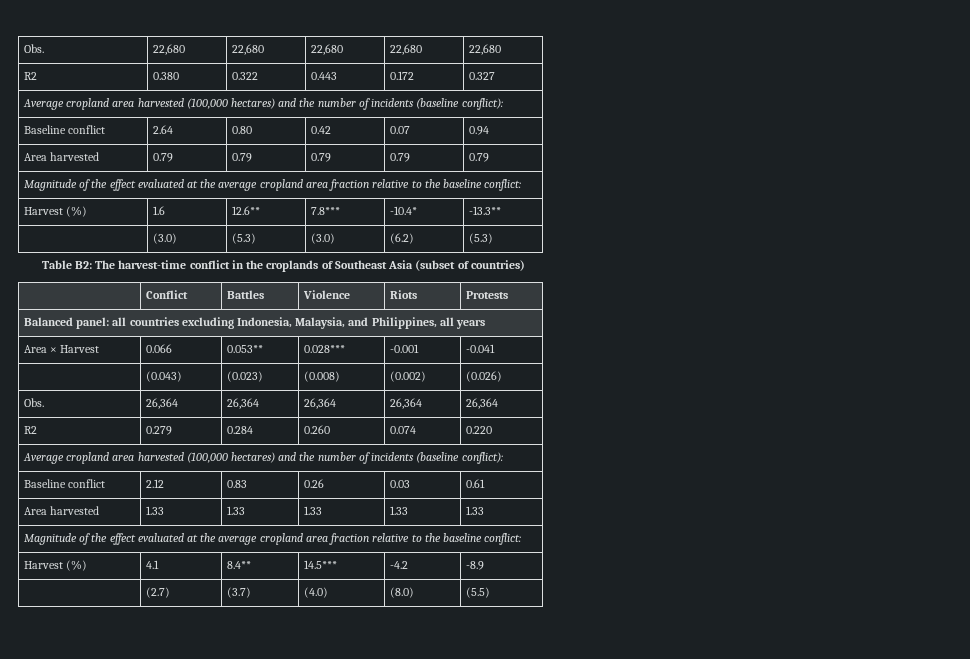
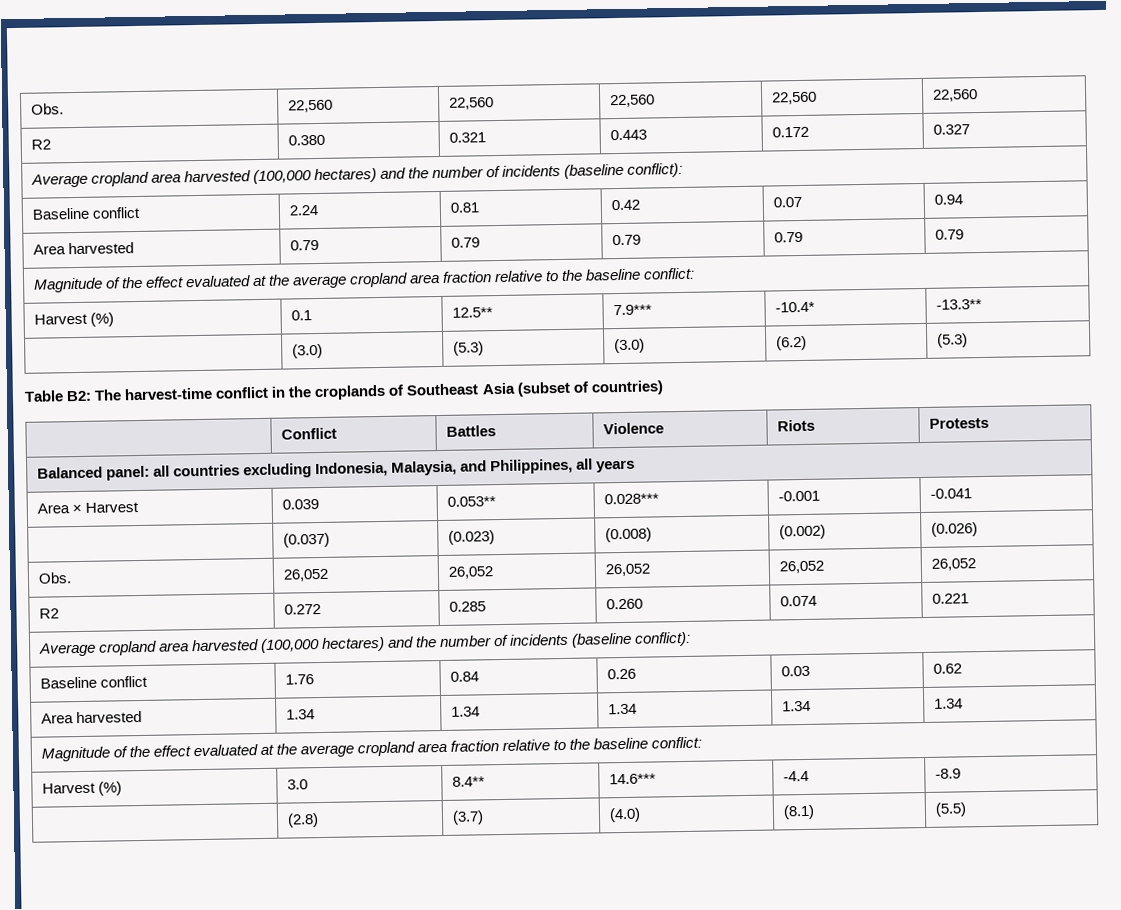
[23,44,44,53] [152,44,185,55] [231,44,264,55] [310,44,343,55] [389,44,422,55] [468,44,501,55] Obs. | 22,680 | 22,680 | 22,680 | 22,680 | 22,680 -> [30,103,64,115] [287,99,333,113] [448,97,494,110] [609,94,655,108] [771,91,817,105] [931,89,978,102] Obs. | 22,560 | 22,560 | 22,560 | 22,560 | 22,560
[231,72,258,80] 0.322 -> [448,132,486,143] 0.321
[152,125,173,134] [231,126,252,134] 2.64 | 0.80 -> [288,204,318,216] [449,202,479,213] 2.24 | 0.81
[152,206,165,215] [231,206,260,215] [310,207,340,215] 1.6 | 12.6** | 7.8*** -> [290,310,312,321] [451,307,493,318] [612,304,652,316] 0.1 | 12.5** | 7.9***
[145,344,172,353] 0.066 -> [281,499,319,510] 0.039
[145,371,182,382] (0.043) -> [282,532,330,548] (0.037)
[145,398,178,409] [226,398,259,409] [303,398,336,409] [389,398,422,409] [465,398,498,409] [23,426,37,434] [145,426,172,435] [226,426,253,434] 26,364 | 26,364 | 26,364 | 26,364 | 26,364 // R2 | 0.279 | 0.284 -> [282,568,329,582] [447,566,494,579] [604,563,651,577] [778,560,824,574] [930,558,976,571] [38,608,59,619] [283,604,321,615] [448,601,486,612] 26,052 | 26,052 | 26,052 | 26,052 | 26,052 // R2 | 0.272 | 0.285
[465,426,492,434] 0.220 -> [931,593,969,604] 0.221
[145,479,164,488] [226,480,247,488] 2.12 | 0.83 -> [284,674,314,685] [449,671,479,682] 1.76 | 0.84
[465,479,485,488] [23,506,100,515] [145,506,164,515] [226,506,245,515] [303,506,322,515] [389,506,408,515] [465,506,484,515] 0.61 // Area harvested | 1.33 | 1.33 | 1.33 | 1.33 | 1.33 -> [932,663,962,674] [40,710,142,724] [285,709,315,720] [450,706,480,717] [607,703,637,715] [781,700,811,712] [933,698,963,709] 0.62 // Area harvested | 1.34 | 1.34 | 1.34 | 1.34 | 1.34
[145,560,159,569] 4.1 -> [286,779,308,790] 3.0
[303,560,337,569] [389,561,408,569] 14.5*** | -4.2 -> [608,773,656,785] [782,770,809,782] 14.6*** | -4.4
[145,587,170,598] (2.7) -> [286,813,319,828] (2.8)
[389,587,414,598] (8.0) -> [782,804,815,820] (8.1)

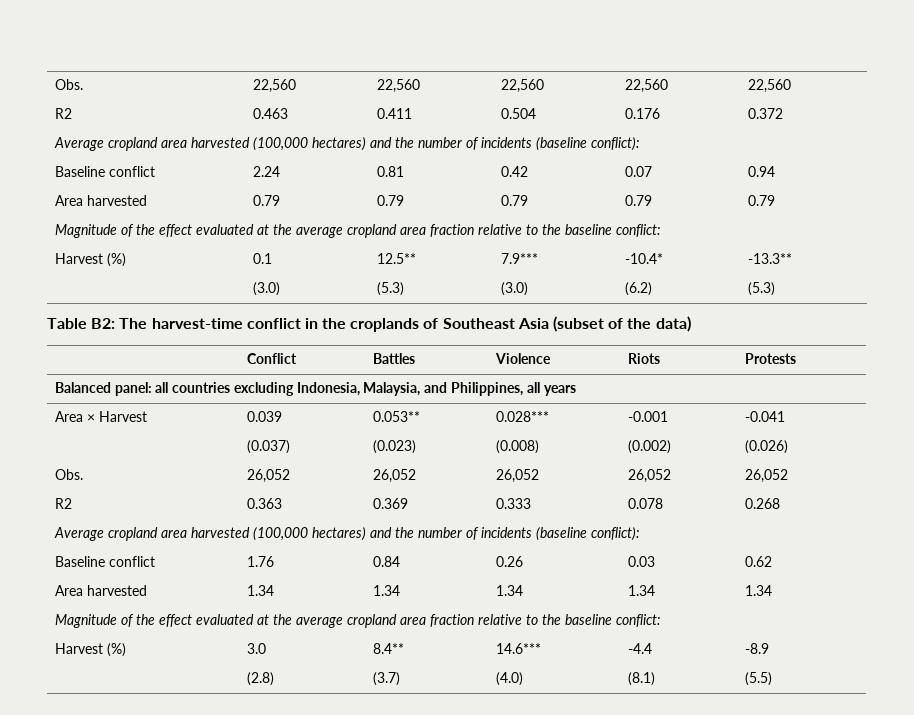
[287,134,325,146] [448,132,486,143] [609,129,647,141] [771,126,809,138] [932,124,970,135] 0.380 | 0.321 | 0.443 | 0.172 | 0.327 -> [252,108,288,119] [376,108,412,119] [500,108,536,119] [624,108,660,119] [747,108,783,119] 0.463 | 0.411 | 0.504 | 0.176 | 0.372
[590,380,664,396] countries) -> [627,316,691,332] the data)
[283,604,321,615] [448,601,486,612] [605,598,643,610] [779,595,817,607] [931,593,969,604] 0.272 | 0.285 | 0.260 | 0.074 | 0.221 -> [246,498,282,509] [372,498,408,509] [495,498,531,509] [627,498,663,509] [744,498,780,509] 0.363 | 0.369 | 0.333 | 0.078 | 0.268

